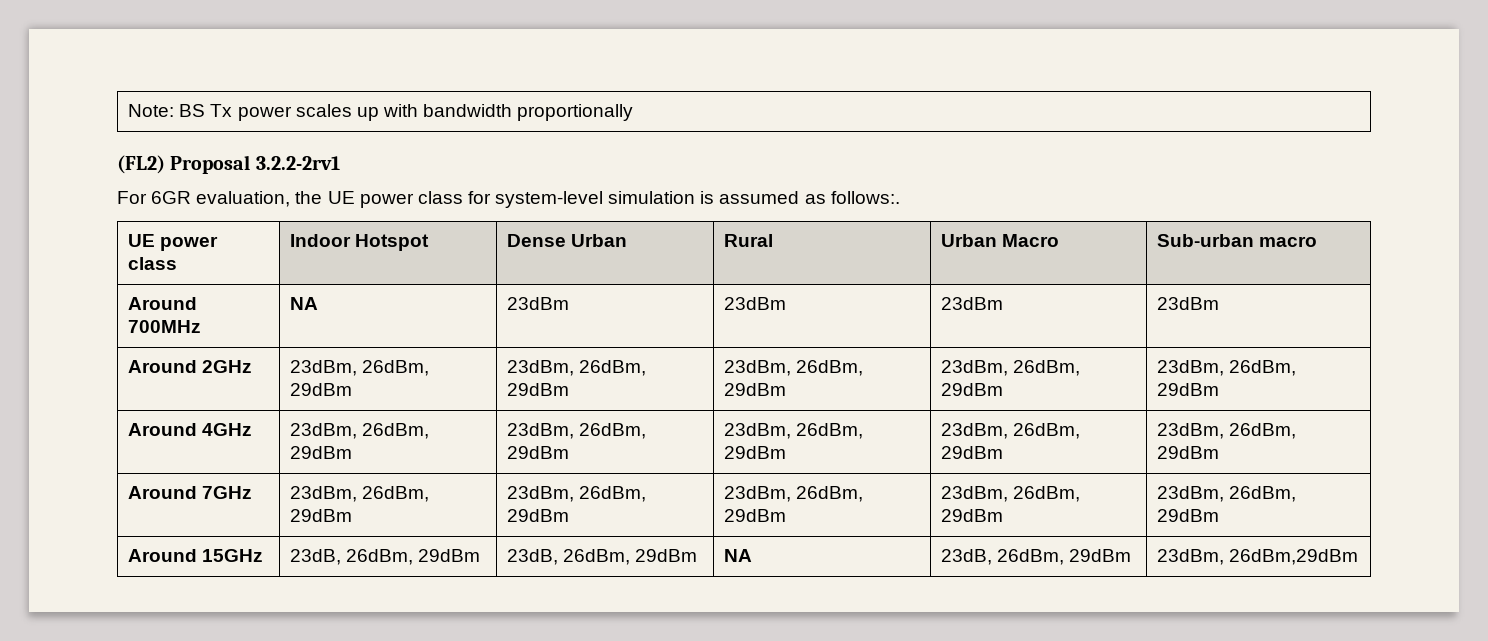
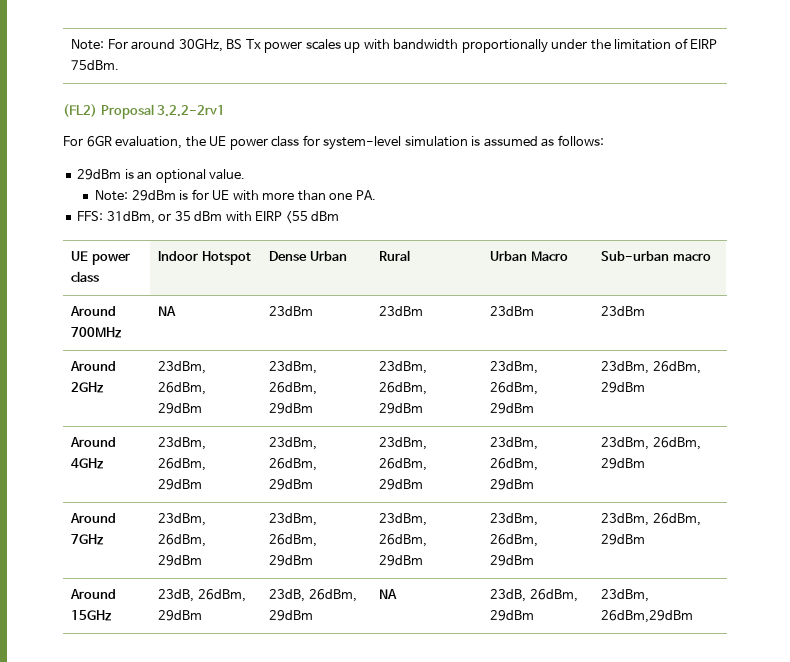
[128,104,175,117] Note: -> [71,38,223,52] Note: For around 30GHz,
(634, 112) none -> [551,38,718,50] [71,60,120,70] under the limitation of EIRP 75dBm.
[830,191,900,204] follows:. -> [557,135,604,146] [77,169,246,183] [95,189,376,201] [77,211,340,224] follows: // 29dBm is an optional value. // Note: 29dBm is for UE with more than one PA. // FFS: 31dBm, or 35 dBm with EIRP <55 dBm

